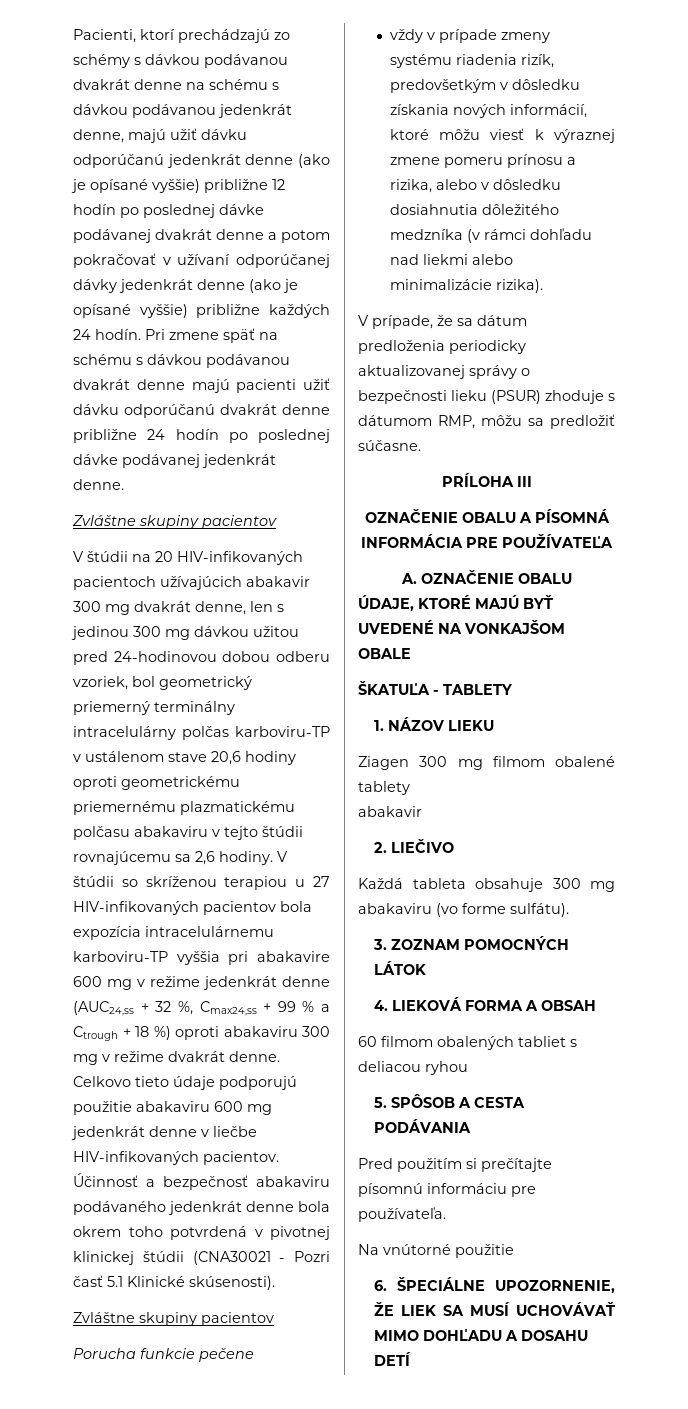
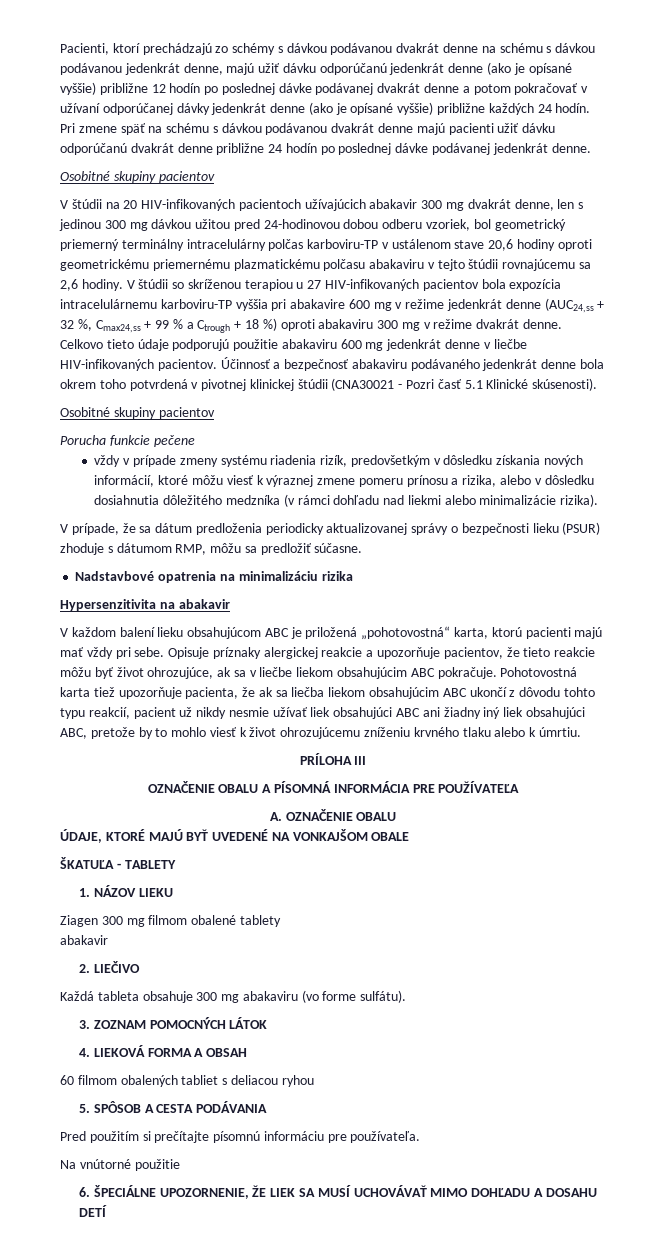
[72,515,136,526] Zvláštne -> [60,171,110,181] Osobitné
[73,1312,135,1323] Zvláštne -> [60,407,110,417] Osobitné
(421, 445) none -> [75,571,353,583] [60,599,230,611] [60,626,603,640] [60,647,596,659] [60,667,578,679] [60,687,595,699] [60,707,585,719] [60,727,581,739] // Nadstavbové opatrenia na minimalizáciu rizika // Hypersenzitivita na abakavir // V každom balení lieku obsahujúcom ABC je priložená „pohotovostná“ karta, ktorú pacienti majú mať vždy pri sebe. Opisuje príznaky alergickej reakcie a upozorňuje pacientov, že tieto reakcie môžu byť život ohrozujúce, ak sa v liečbe liekom obsahujúcim ABC pokračuje. Pohotovostná karta tiež upozorňuje pacienta, že ak sa liečba liekom obsahujúcim ABC ukončí z dôvodu tohto typu reakcií, pacient už nikdy nesmie užívať liek obsahujúci ABC ani žiadny iný liek obsahujúci ABC, pretože by to mohlo viesť k život ohrozujúcemu zníženiu krvného tlaku alebo k úmrtiu.

